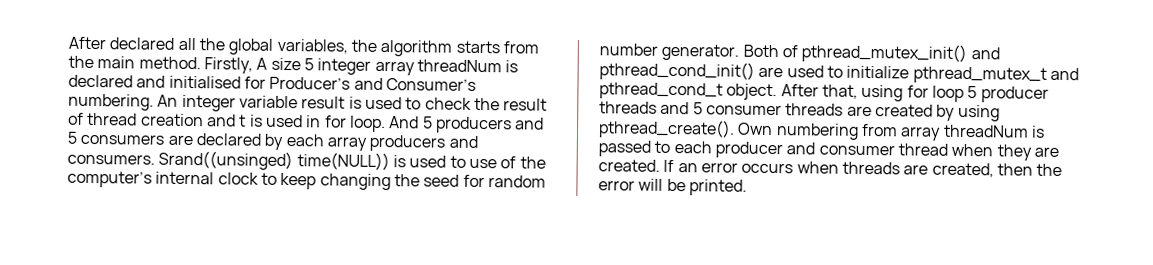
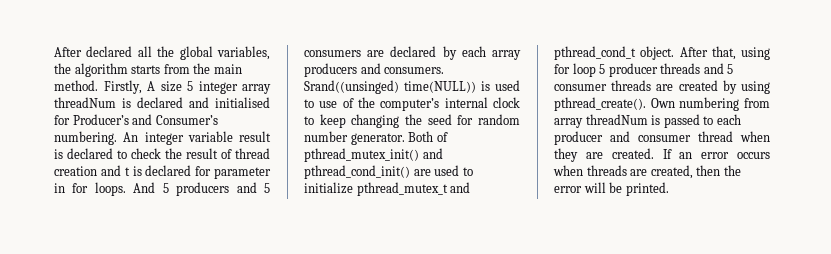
[364,96,402,110] used -> [67,148,113,159] declared
[265,114,303,128] used -> [145,165,271,179] declared for parameter
[348,115,386,133] loop. -> [94,182,126,196] loops.

